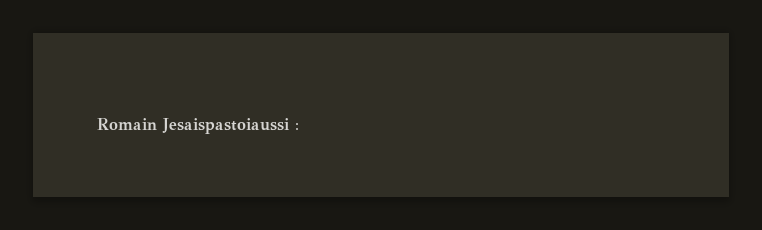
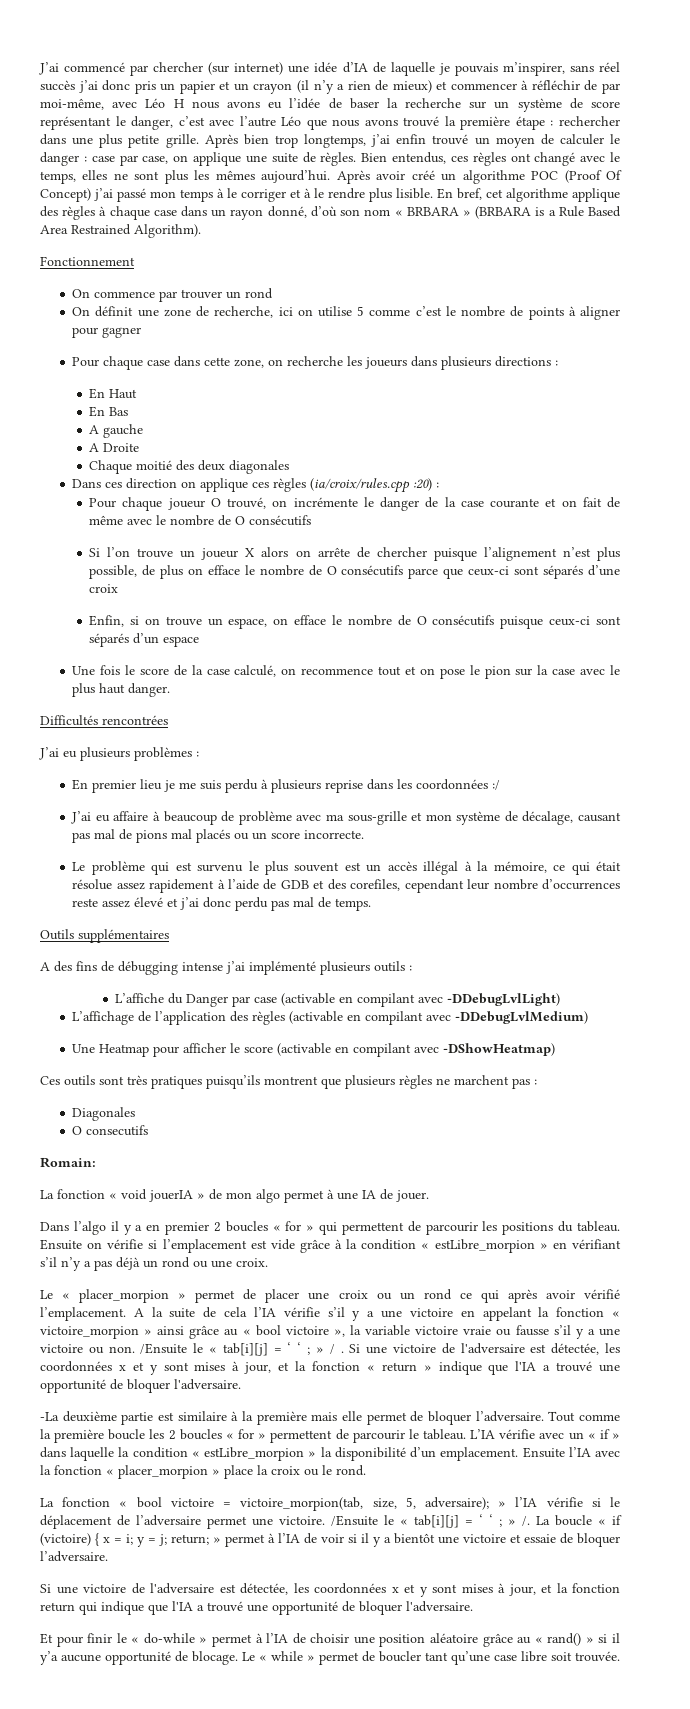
[97,118,299,134] Romain Jesaispastoiaussi : -> [39,62,620,76] [40,80,620,94] [40,98,620,112] [40,116,621,130] [40,134,620,148] [40,152,620,166] [40,170,622,184] [40,188,620,202] [40,206,622,220] [40,224,201,238] [40,256,135,266] [72,288,274,302] [72,306,620,320] [72,327,142,338] [72,356,559,370] [89,388,138,399] [89,406,129,417] [89,424,144,438] [89,443,140,452] [89,460,290,474] [72,478,440,493] [89,497,620,511] [89,515,312,526] [89,547,621,561] [89,565,620,579] [89,584,119,593] [89,615,621,629] [89,633,200,647] [72,665,620,679] [72,683,171,697] [40,715,168,726] [39,747,199,761] [72,779,501,793] [71,811,622,825] [72,829,365,843] [72,861,621,875] [72,879,620,893] [72,897,372,911] [40,929,169,943] [40,961,412,975] [115,993,561,1007] [72,1011,589,1025] [72,1043,556,1057] [40,1075,537,1089] [72,1107,136,1121] [72,1125,149,1136] [40,1157,96,1168] [40,1189,429,1203] [40,1221,621,1235] [40,1239,621,1253] [40,1257,268,1271] [40,1289,620,1303] [40,1307,620,1321] [40,1325,620,1339] [40,1342,620,1356] [40,1361,620,1375] [40,1379,241,1393] [40,1411,621,1425] [40,1429,620,1443] [40,1447,620,1461] [40,1465,366,1479] [40,1497,620,1511] [40,1514,622,1529] [40,1533,620,1547] [40,1551,108,1562] [40,1583,620,1597] [40,1601,473,1615] [40,1633,620,1647] [40,1651,620,1665] J’ai commencé par chercher (sur internet) une idée d’IA de laquelle je pouvais m’inspirer, sans réel succès j’ai donc pris un papier et un crayon (il n’y a rien de mieux) et commencer à réfléchir de par moi-même, avec Léo H nous avons eu l’idée de baser la recherche sur un système de score représentant le danger, c’est avec l’autre Léo que nous avons trouvé la première étape : rechercher dans une plus petite grille. Après bien trop longtemps, j’ai enfin trouvé un moyen de calculer le danger : case par case, on applique une suite de règles. Bien entendus, ces règles ont changé avec le temps, elles ne sont plus les mêmes aujourd’hui. Après avoir créé un algorithme POC (Proof Of Concept) j’ai passé mon temps à le corriger et à le rendre plus lisible. En bref, cet algorithme applique des règles à chaque case dans un rayon donné, d’où son nom « BRBARA » (BRBARA is a Rule Based Area Restrained Algorithm). // Fonctionnement // On commence par trouver un rond // On définit une zone de recherche, ici on utilise 5 comme c’est le nombre de points à aligner pour gagner // Pour chaque case dans cette zone, on recherche les joueurs dans plusieurs directions : // En Haut // En Bas // A gauche // A Droite // Chaque moitié des deux diagonales // Dans ces direction on applique ces règles (ia/croix/rules.cpp :20) : // Pour chaque joueur O trouvé, on incrémente le danger de la case courante et on fait de même avec le nombre de O consécutifs // Si l’on trouve un joueur X alors on arrête de chercher puisque l’alignement n’est plus possible, de plus on efface le nombre de O consécutifs parce que ceux-ci sont séparés d’une croix // Enfin, si on trouve un espace, on efface le nombre de O consécutifs puisque ceux-ci sont séparés d’un espace // Une fois le score de la case calculé, on recommence tout et on pose le pion sur la case avec le plus haut danger. // Difficultés rencontrées // J’ai eu plusieurs problèmes : // En premier lieu je me suis perdu à plusieurs reprise dans les coordonnées :/ // J’ai eu affaire à beaucoup de problème avec ma sous-grille et mon système de décalage, causant pas mal de pions mal placés ou un score incorrecte. // Le problème qui est survenu le plus souvent est un accès illégal à la mémoire, ce qui était résolue assez rapidement à l’aide de GDB et des corefiles, cependant leur nombre d’occurrences reste assez élevé et j’ai donc perdu pas mal de temps. // Outils supplémentaires // A des fins de débugging intense j’ai implémenté plusieurs outils : // L’affiche du Danger par case (activable en compilant avec -DDebugLvlLight) // L’affichage de l’application des règles (activable en compilant avec -DDebugLvlMedium) // Une Heatmap pour afficher le score (activable en compilant avec -DShowHeatmap) // Ces outils sont très pratiques puisqu’ils montrent que plusieurs règles ne marchent pas : // Diagonales // O consecutifs // Romain: // La fonction « void jouerIA » de mon algo permet à une IA de jouer. // Dans l’algo il y a en premier 2 boucles « for » qui permettent de parcourir les positions du tableau. Ensuite on vérifie si l’emplacement est vide grâce à la condition « estLibre_morpion » en vérifiant s’il n’y a pas déjà un rond ou une croix. // Le « placer_morpion » permet de placer une croix ou un rond ce qui après avoir vérifié l’emplacement. A la suite de cela l’IA vérifie s’il y a une victoire en appelant la fonction « victoire_morpion » ainsi grâce au « bool victoire », la variable victoire vraie ou fausse s’il y a une victoire ou non. /Ensuite le « tab[i][j] = ‘ ‘ ; » / . Si une victoire de l'adversaire est détectée, les coordonnées x et y sont mises à jour, et la fonction « return » indique que l'IA a trouvé une opportunité de bloquer l'adversaire. // -La deuxième partie est similaire à la première mais elle permet de bloquer l’adversaire. Tout comme la première boucle les 2 boucles « for » permettent de parcourir le tableau. L’IA vérifie avec un « if » dans laquelle la condition « estLibre_morpion » la disponibilité d’un emplacement. Ensuite l’IA avec la fonction « placer_morpion » place la croix ou le rond. // La fonction « bool victoire = victoire_morpion(tab, size, 5, adversaire); » l’IA vérifie si le déplacement de l’adversaire permet une victoire. /Ensuite le « tab[i][j] = ‘ ‘ ; » /. La boucle « if (victoire) { x = i; y = j; return; » permet à l’IA de voir si il y a bientôt une victoire et essaie de bloquer l’adversaire. // Si une victoire de l'adversaire est détectée, les coordonnées x et y sont mises à jour, et la fonction return qui indique que l'IA a trouvé une opportunité de bloquer l'adversaire. // Et pour finir le « do-while » permet à l’IA de choisir une position aléatoire grâce au « rand() » si il y’a aucune opportunité de blocage. Le « while » permet de boucler tant qu’une case libre soit trouvée.

